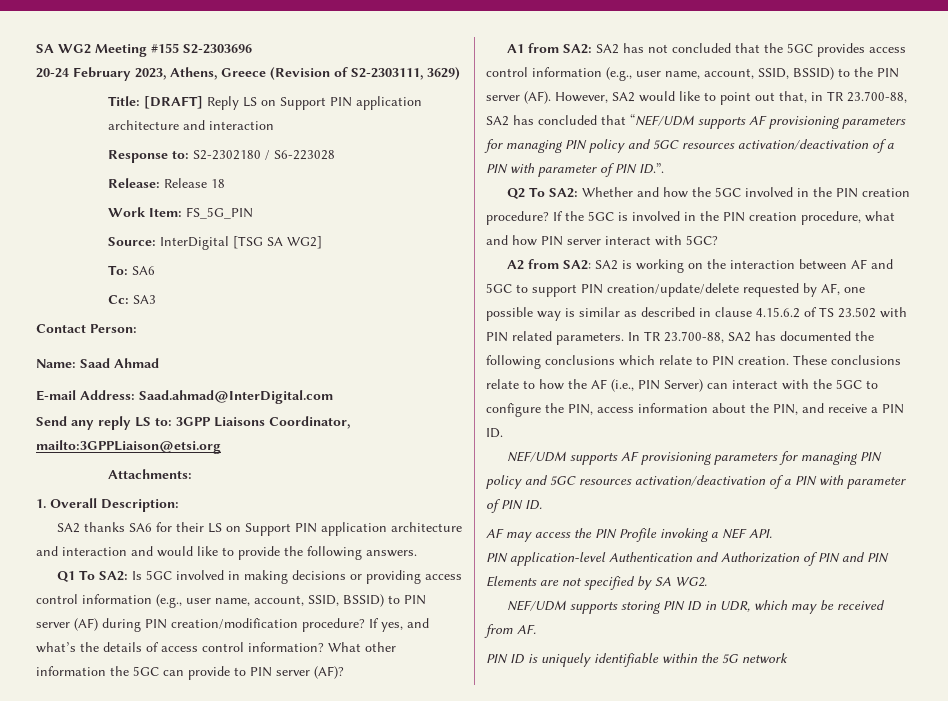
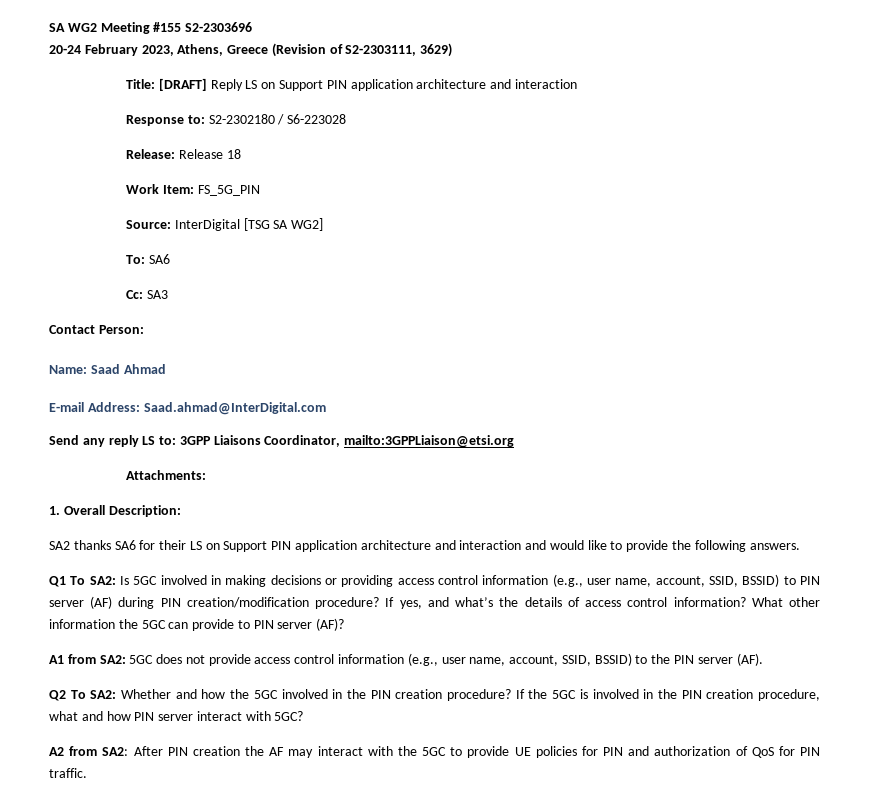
[595,43,865,57] SA2 has not concluded that the 5GC provides -> [129,654,251,666] 5GC does not provide
[555,91,907,105] [486,114,906,129] [484,139,894,153] [486,163,664,177] However, SA2 would like to point out that, in TR 23.700-88, SA2 has concluded that “NEF/UDM supports AF provisioning parameters for managing PIN policy and 5GC resources activation/deactivation of a PIN with parameter of PIN ID.”. -> (763, 659) none
[594,259,893,273] [486,283,865,297] [486,307,907,321] [486,331,874,345] [486,355,901,369] [486,379,728,392] SA2 is working on the interaction between AF and 5GC to support PIN creation/update/delete requested by AF, one possible way is similar as described in clause 4.15.6.2 of TS 23.502 with PIN related parameters. In TR 23.700-88, SA2 has documented the following conclusions which relate to PIN creation. These conclusions relate to how the AF (i.e., PIN Server) can -> [133,746,314,758] After PIN creation the AF may
[486,403,904,417] [486,428,503,438] [506,451,882,465] [486,475,906,489] [486,499,542,513] [486,528,772,542] [486,552,889,566] [486,576,707,590] [506,600,885,614] [484,624,536,638] [486,653,788,667] configure the PIN, access information about the PIN, and receive a PIN ID. // NEF/UDM supports AF provisioning parameters for managing PIN policy and 5GC resources activation/deactivation of a PIN with parameter of PIN ID. // AF may access the PIN Profile invoking a NEF API. // PIN application-level Authentication and Authorization of PIN and PIN Elements are not specified by SA WG2. // NEF/UDM supports storing PIN ID in UDR, which may be received from AF. // PIN ID is uniquely identifiable within the 5G network -> [467,746,820,758] [49,768,87,778] provide UE policies for PIN and authorization of QoS for PIN traffic.

